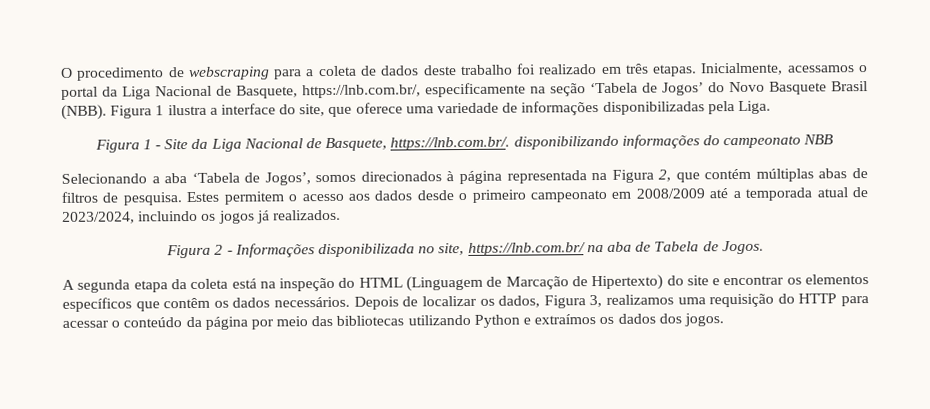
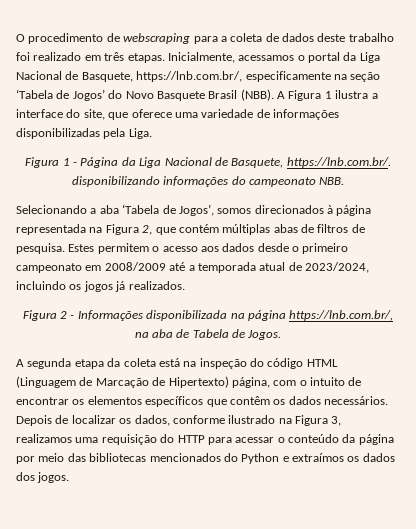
(107, 112) none -> [277,91,285,99] A
[164,139,189,150] Site -> [80,157,119,168] Página
[803,134,835,145] NBB -> [319,177,345,185] NBB.
[418,242,586,256] no site, https://lnb.com.br/ -> [230,310,394,321] na página https://lnb.com.br/,
(356, 282) none -> [267,358,304,369] código
[666,275,721,286] do site e -> [231,377,362,388] página, com o intuito de
(541, 301) none -> [172,415,292,424] conforme ilustrado na
[407,314,471,326] utilizando -> [149,453,238,462] mencionados do

